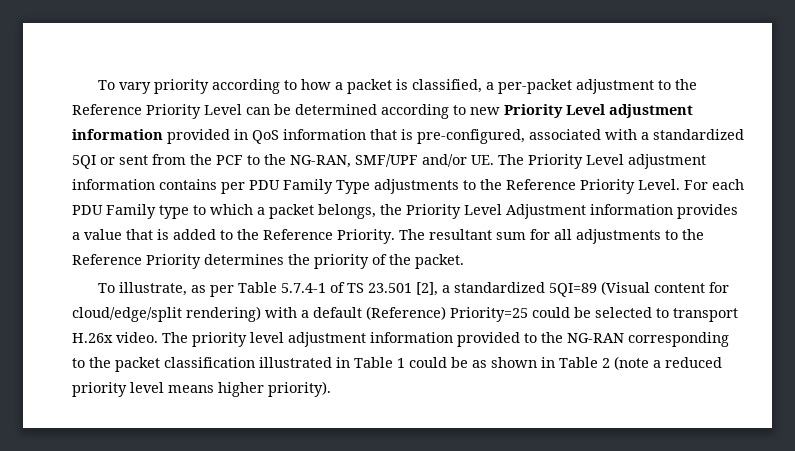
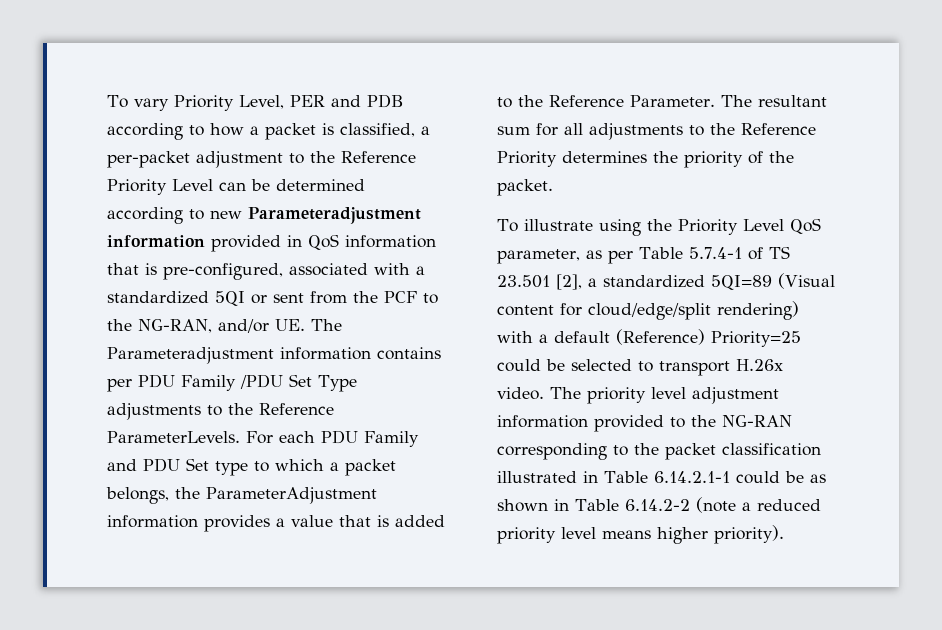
[153,79,209,94] priority -> [173,94,404,111] Priority Level, PER and PDB
[504,104,693,118] Priority Level adjustment -> [248,207,421,224] Parameteradjustment
[355,154,418,167] SMF/UPF -> (212, 326) none
[528,154,706,169] Priority Level adjustment -> [107,347,274,364] Parameteradjustment
(333, 186) none -> [240,374,312,389] /PDU Set
[580,179,680,194] Priority Level. -> [107,431,240,443] ParameterLevels.
(156, 211) none -> [107,458,209,472] and PDU Set
[406,204,586,219] Priority Level Adjustment -> [206,487,377,504] ParameterAdjustment
[337,229,395,244] Priority. -> [630,95,715,107] Parameter.
[118,282,187,296] illustrate, -> [523,218,821,236] [497,249,580,264] illustrate using the Priority Level QoS parameter,
[397,358,405,368] 1 -> [653,471,730,483] 6.14.2.1-1
[602,358,610,368] 2 -> [624,499,690,511] 6.14.2-2

